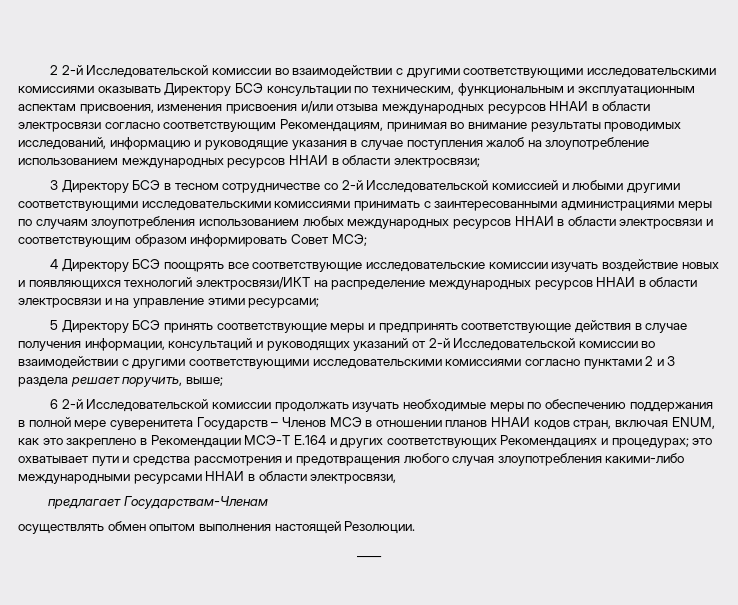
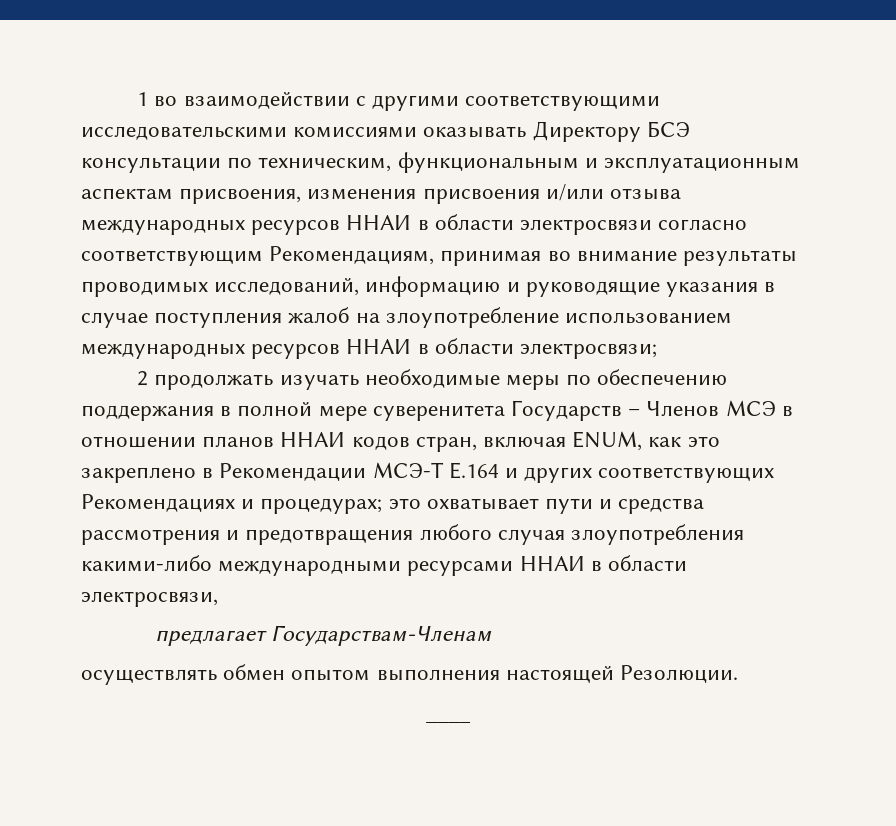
[50,65,271,78] 2 2-й Исследовательской комиссии -> [137,92,149,106] 1
[50,180,680,193] [18,201,712,211] [18,216,714,229] [18,234,367,247] [50,259,719,272] [18,277,698,290] [18,298,320,308] [50,320,688,333] [18,338,656,351] [18,356,676,369] [18,377,223,387] [50,399,271,412] 3 Директору БСЭ в тесном сотрудничестве со 2-й Исследовательской комиссией и любыми другими соответствующими исследовательскими комиссиями принимать с заинтересованными администрациями меры по случаям злоупотребления использованием любых международных ресурсов ННАИ в области электросвязи и соответствующим образом информировать Совет МСЭ; // 4 Директору БСЭ поощрять все соответствующие исследовательские комиссии изучать воздействие новых и появляющихся технологий электросвязи/ИКТ на распределение международных ресурсов ННАИ в области электросвязи и на управление этими ресурсами; // 5 Директору БСЭ принять соответствующие меры и предпринять соответствующие действия в случае получения информации, консультаций и руководящих указаний от 2-й Исследовательской комиссии во взаимодействии с другими соответствующими исследовательскими комиссиями согласно пунктами 2 и 3 раздела решает поручить, выше; // 6 2-й Исследовательской комиссии -> [137,371,149,386] 2

